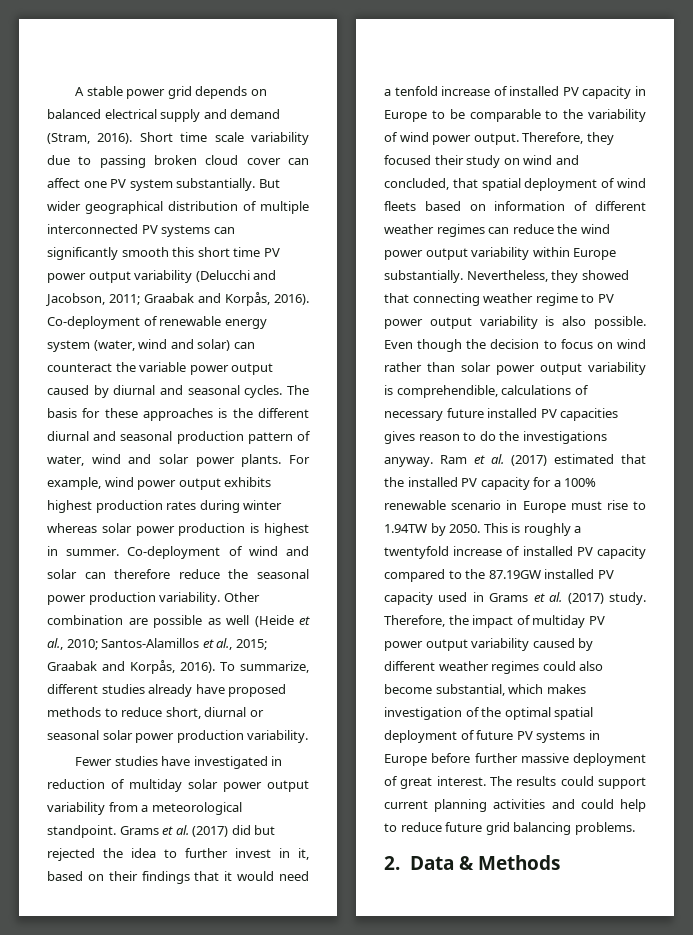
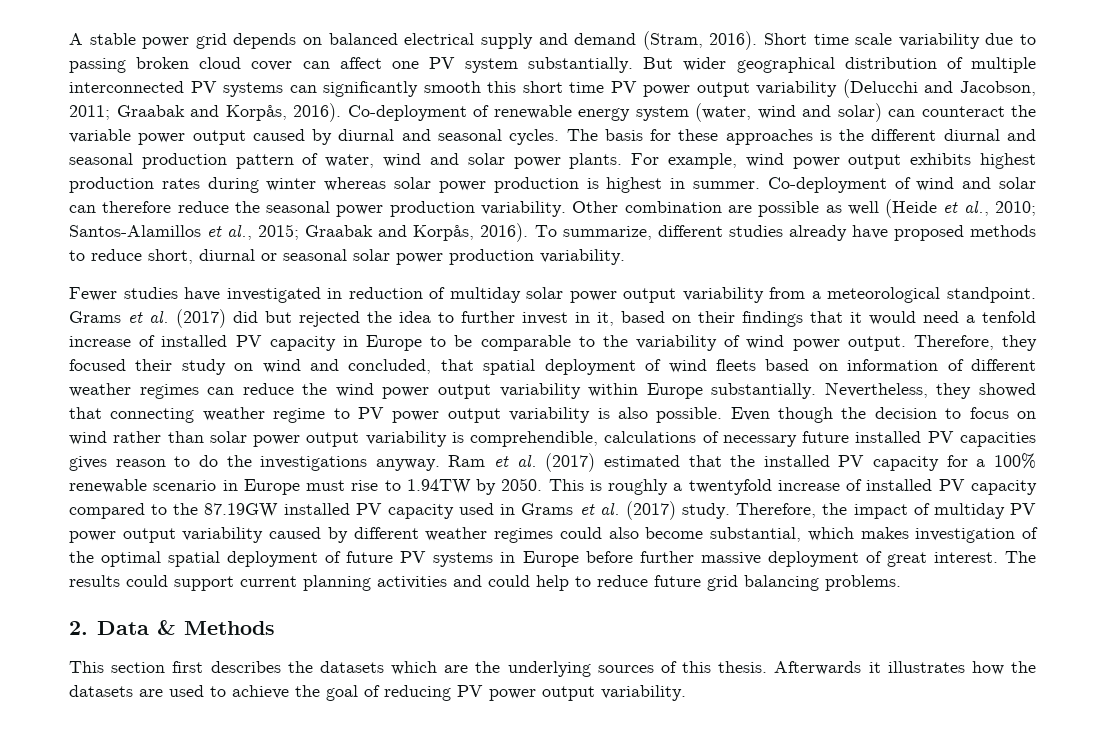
(560, 862) none -> [69,661,1036,677] [69,685,686,701] // This section first describes the datasets which are the underlying sources of this thesis. Afterwards it illustrates how the datasets are used to achieve the goal of reducing PV power output variability.

